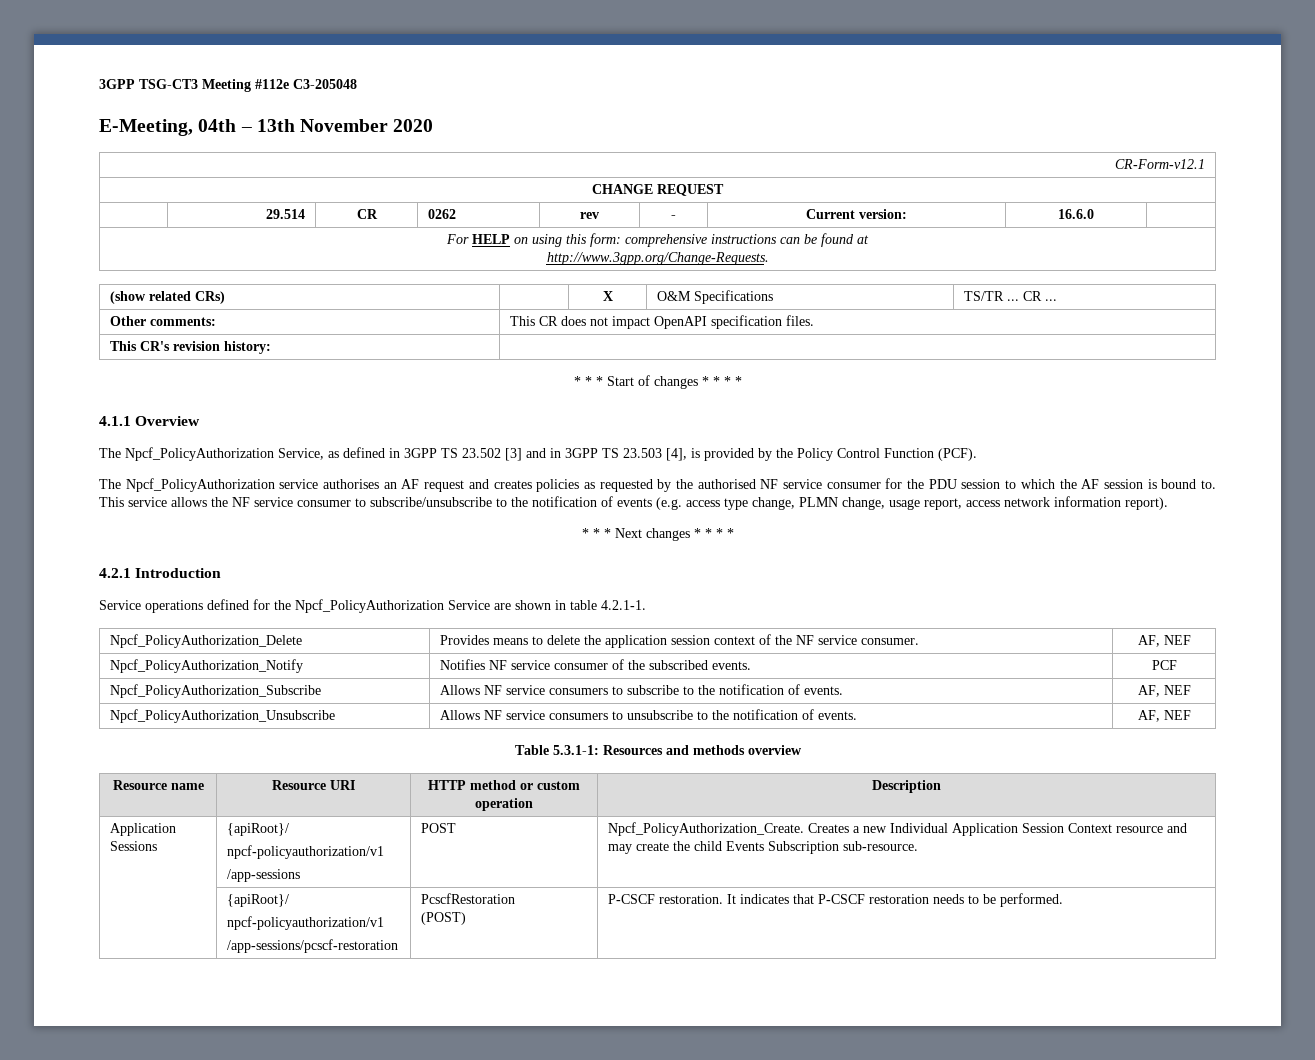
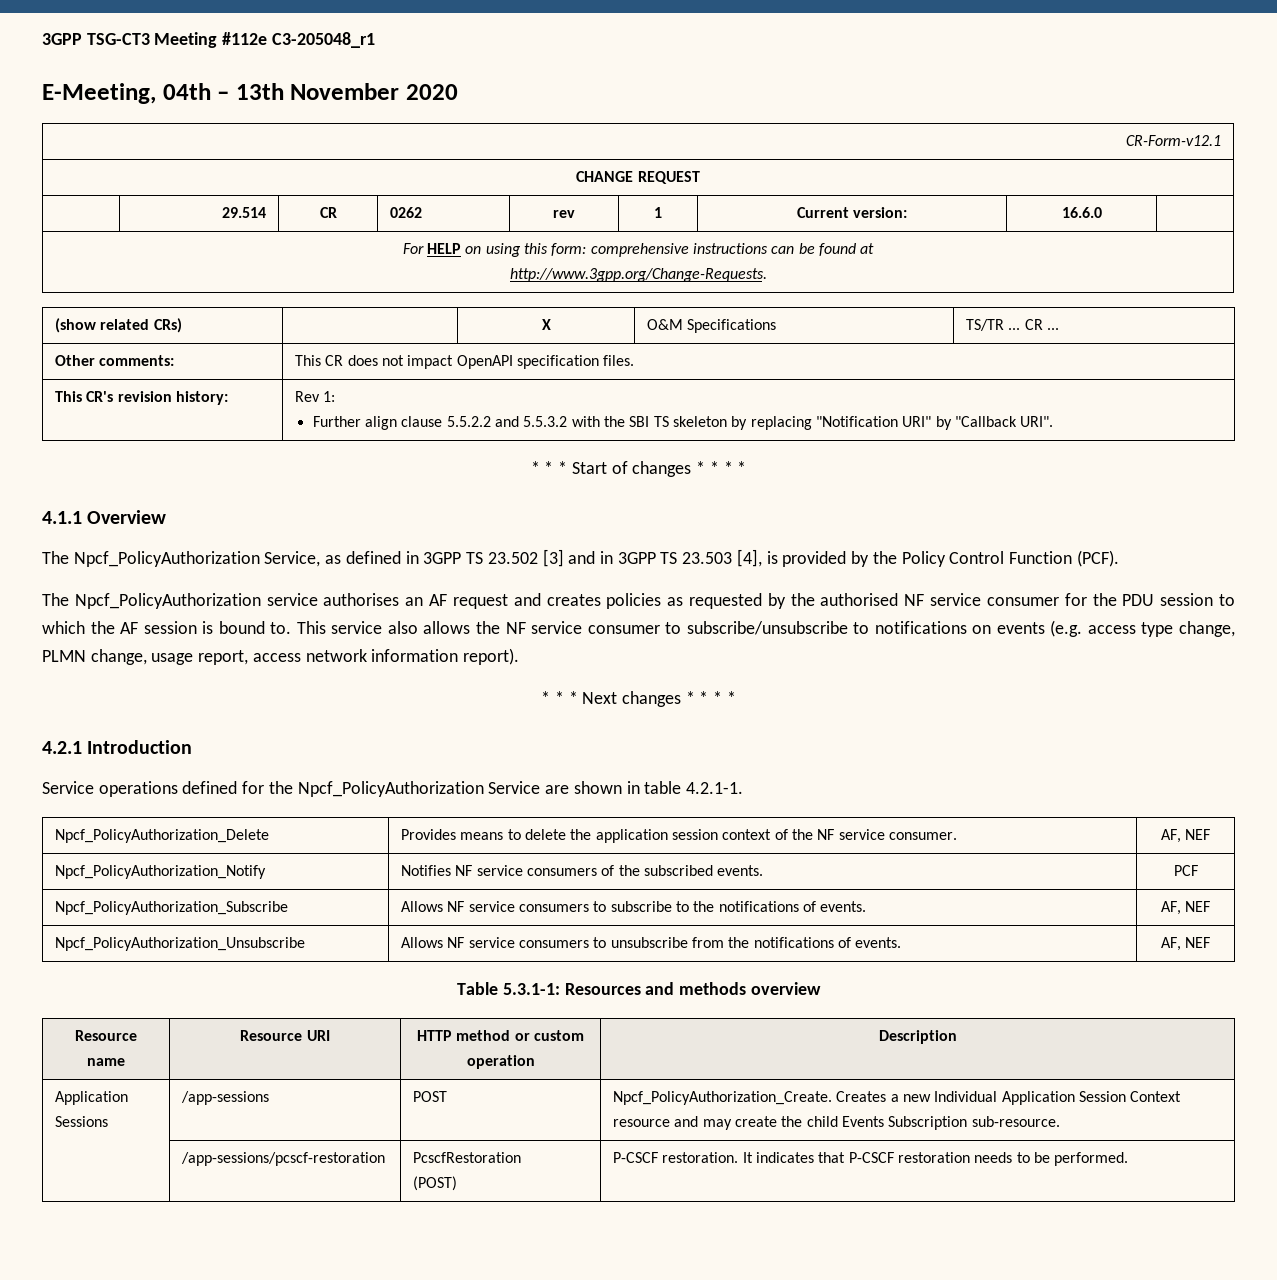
[293,79,357,89] C3-205048 -> [271,32,375,48] C3-205048_r1
[671,215,676,219] - -> [654,207,662,218] 1
(271, 347) none -> [295,391,336,402] [312,416,1054,430] Rev 1: // Further align clause 5.5.2.2 and 5.5.3.2 with the SBI TS skeleton by replacing "Notification URI" by "Callback URI".
(167, 502) none -> [387,621,418,634] also
[511,496,613,507] the notification of -> [874,621,992,634] notifications on
[553,663,608,670] consumer -> [527,868,598,876] consumers
[718,684,784,695] notification -> [718,901,799,912] notifications
[696,709,798,720] to the notification -> [692,937,834,948] from the notifications
[226,823,289,836] [226,845,384,859] {apiRoot}/ // npcf-policyauthorization/v1 // -> (109, 1121) none
[226,894,289,907] [226,916,384,930] {apiRoot}/ // npcf-policyauthorization/v1 // -> (1060, 1121) none

